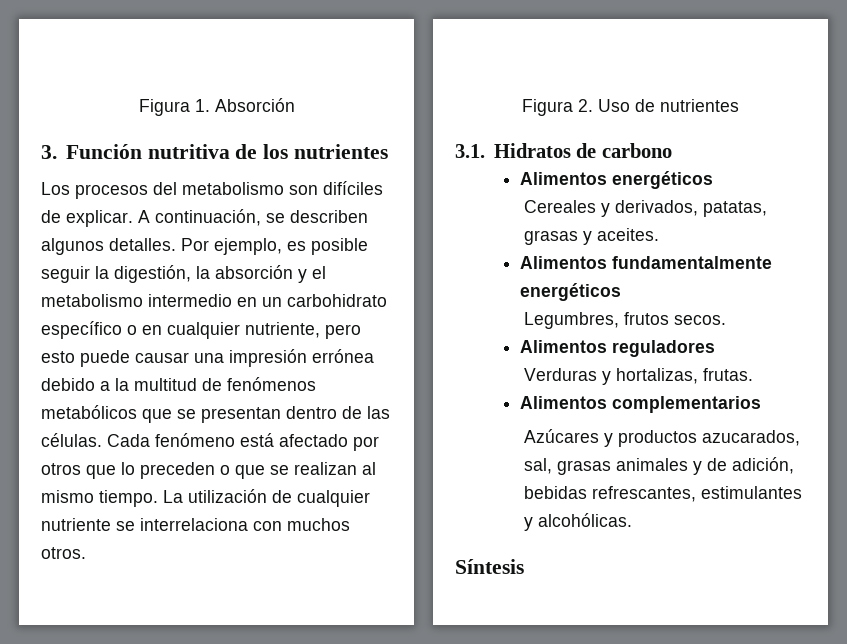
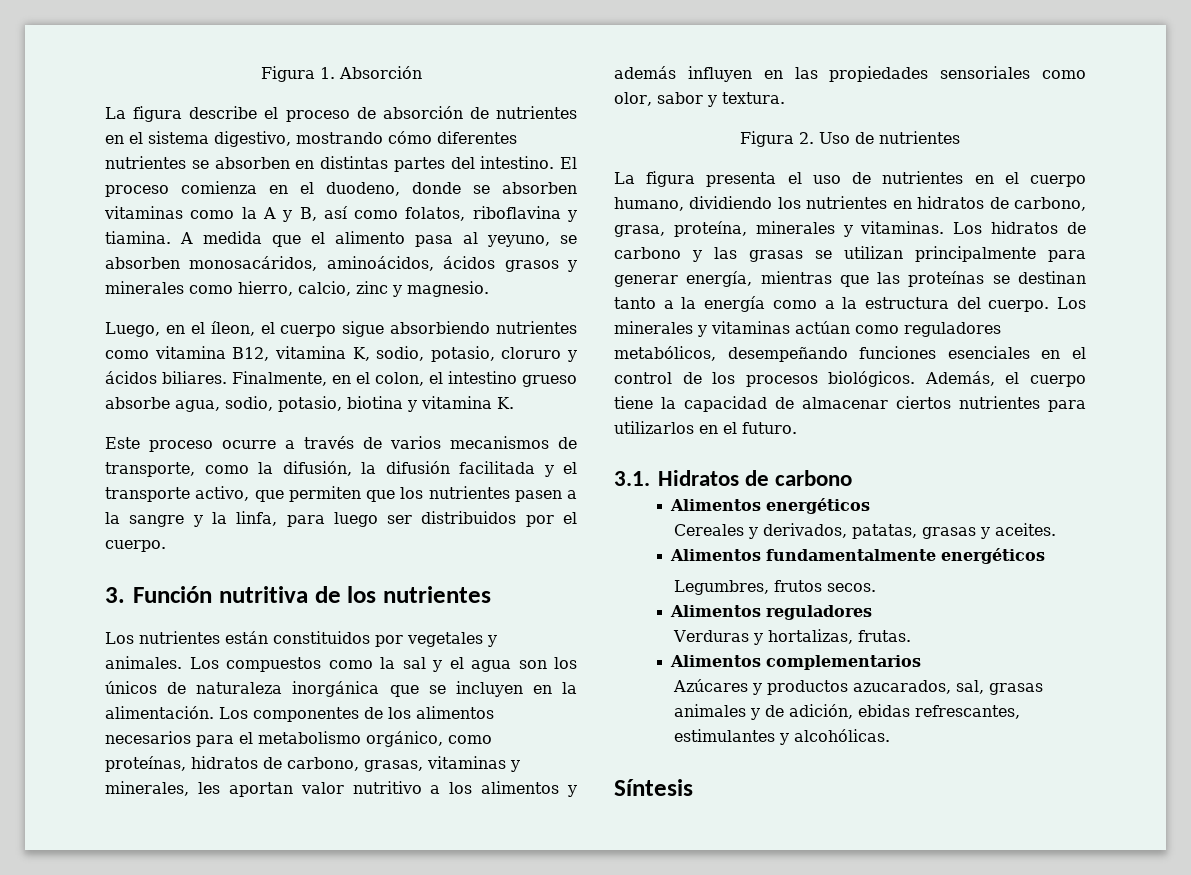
(295, 105) none -> [105,106,577,122] [105,131,517,147] [105,156,577,172] [105,181,577,197] [104,206,578,222] [105,231,577,247] [105,256,577,272] [105,281,489,297] [105,321,577,337] [105,346,577,362] [105,371,577,387] [105,396,514,412] [105,436,577,452] [105,461,577,477] [105,486,577,502] [105,511,577,527] [105,540,166,552] // La figura describe el proceso de absorción de nutrientes en el sistema digestivo, mostrando cómo diferentes nutrientes se absorben en distintas partes del intestino. El proceso comienza en el duodeno, donde se absorben vitaminas como la A y B, así como folatos, riboflavina y tiamina. A medida que el alimento pasa al yeyuno, se absorben monosacáridos, aminoácidos, ácidos grasos y minerales como hierro, calcio, zinc y magnesio. // Luego, en el íleon, el cuerpo sigue absorbiendo nutrientes como vitamina B12, vitamina K, sodio, potasio, cloruro y ácidos biliares. Finalmente, en el colon, el intestino grueso absorbe agua, sodio, potasio, biotina y vitamina K. // Este proceso ocurre a través de varios mecanismos de transporte, como la difusión, la difusión facilitada y el transporte activo, que permiten que los nutrientes pasen a la sangre y la linfa, para luego ser distribuidos por el cuerpo.
[75,181,383,199] [41,209,368,227] [41,238,368,255] [41,265,326,283] [41,294,387,307] [41,321,361,339] [41,349,374,367] [41,377,316,391] [41,405,390,423] [41,433,379,451] [41,462,376,479] [41,489,370,507] [41,518,350,531] [41,547,86,559] procesos del metabolismo son difíciles de explicar. A continuación, se describen algunos detalles. Por ejemplo, es posible seguir la digestión, la absorción y el metabolismo intermedio en un carbohidrato específico o en cualquier nutriente, pero esto puede causar una impresión errónea debido a la multitud de fenómenos metabólicos que se presentan dentro de las células. Cada fenómeno está afectado por otros que lo preceden o que se realizan al mismo tiempo. La utilización de cualquier nutriente se interrelaciona con muchos otros. -> [139,631,497,647] [105,656,577,672] [105,681,577,697] [105,706,494,722] [105,731,492,747] [105,756,520,772] [105,781,577,797] [614,66,1086,82] [614,92,785,107] nutrientes están constituidos por vegetales y animales. Los compuestos como la sal y el agua son los únicos de naturaleza inorgánica que se incluyen en la alimentación. Los componentes de los alimentos necesarios para el metabolismo orgánico, como proteínas, hidratos de carbono, grasas, vitaminas y minerales, les aportan valor nutritivo a los alimentos y además influyen en las propiedades sensoriales como olor, sabor y textura.
(739, 105) none -> [614,171,1086,187] [614,196,1086,211] [614,221,1086,237] [614,246,1086,262] [614,271,1086,287] [614,296,1086,312] [614,321,1001,337] [614,346,1086,362] [614,371,1086,387] [614,396,1086,412] [614,421,797,434] // La figura presenta el uso de nutrientes en el cuerpo humano, dividiendo los nutrientes en hidratos de carbono, grasa, proteína, minerales y vitaminas. Los hidratos de carbono y las grasas se utilizan principalmente para generar energía, mientras que las proteínas se destinan tanto a la energía como a la estructura del cuerpo. Los minerales y vitaminas actúan como reguladores metabólicos, desempeñando funciones esenciales en el control de los procesos biológicos. Además, el cuerpo tiene la capacidad de almacenar ciertos nutrientes para utilizarlos en el futuro.
[523,486,587,499] bebidas -> [857,704,910,717] ebidas

